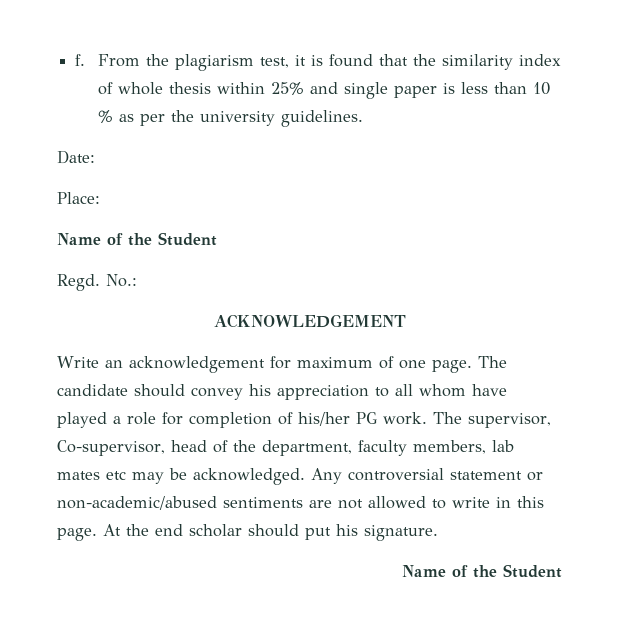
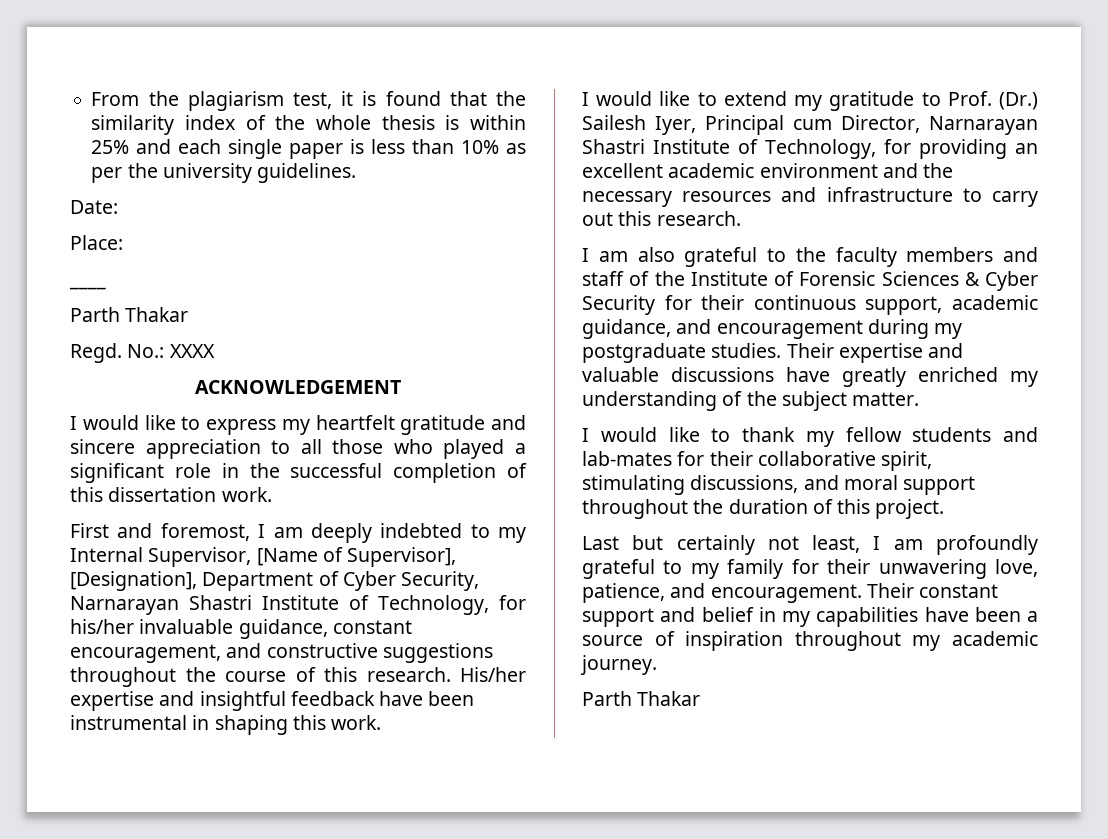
[75,54,86,66] f. -> (91, 99) none
(113, 88) none -> [275,115,306,130] the
(211, 88) none -> [445,115,460,130] is
(338, 88) none -> [178,139,222,154] each
[532,82,550,95] [97,110,113,123] 10 % -> [461,140,500,154] 10%
[57,232,217,246] Name of the Student -> [69,286,106,290] [70,307,189,322] ____ // Parth Thakar
(137, 280) none -> [169,344,215,358] XXXX
[57,356,507,373] [57,384,507,400] [57,412,551,428] [57,440,514,456] [57,468,543,485] [57,496,544,510] [57,524,438,541] [402,564,562,578] Write an acknowledgement for maximum of one page. The candidate should convey his appreciation to all whom have played a role for completion of his/her PG work. The supervisor, Co-supervisor, head of the department, faculty members, lab mates etc may be acknowledged. Any controversial statement or non-academic/abused sentiments are not allowed to write in this page. At the end scholar should put his signature. // Name of the Student -> [70,415,526,435] [70,439,526,459] [70,463,527,483] [70,487,272,502] [70,523,526,543] [70,547,457,567] [70,571,480,591] [70,595,526,615] [70,619,412,639] [70,643,493,663] [70,667,526,687] [70,691,475,711] [70,715,382,735] [582,91,1038,111] [582,115,1038,135] [582,139,1038,159] [582,163,954,178] [582,187,1038,207] [582,211,741,226] [582,247,1038,267] [582,271,1038,291] [582,295,1038,315] [582,319,963,339] [582,343,964,363] [582,367,1038,387] [582,391,920,411] [582,427,1038,447] [582,451,933,471] [582,475,976,495] [582,499,945,519] [582,535,1038,555] [582,559,1038,579] [582,583,999,603] [582,607,1038,627] [582,631,1038,651] [580,655,657,675] [582,691,701,706] I would like to express my heartfelt gratitude and sincere appreciation to all those who played a significant role in the successful completion of this dissertation work. // First and foremost, I am deeply indebted to my Internal Supervisor, [Name of Supervisor], [Designation], Department of Cyber Security, Narnarayan Shastri Institute of Technology, for his/her invaluable guidance, constant encouragement, and constructive suggestions throughout the course of this research. His/her expertise and insightful feedback have been instrumental in shaping this work. // I would like to extend my gratitude to Prof. (Dr.) Sailesh Iyer, Principal cum Director, Narnarayan Shastri Institute of Technology, for providing an excellent academic environment and the necessary resources and infrastructure to carry out this research. // I am also grateful to the faculty members and staff of the Institute of Forensic Sciences & Cyber Security for their continuous support, academic guidance, and encouragement during my postgraduate studies. Their expertise and valuable discussions have greatly enriched my understanding of the subject matter. // I would like to thank my fellow students and lab-mates for their collaborative spirit, stimulating discussions, and moral support throughout the duration of this project. // Last but certainly not least, I am profoundly grateful to my family for their unwavering love, patience, and encouragement. Their constant support and belief in my capabilities have been a source of inspiration throughout my academic journey. // Parth Thakar

